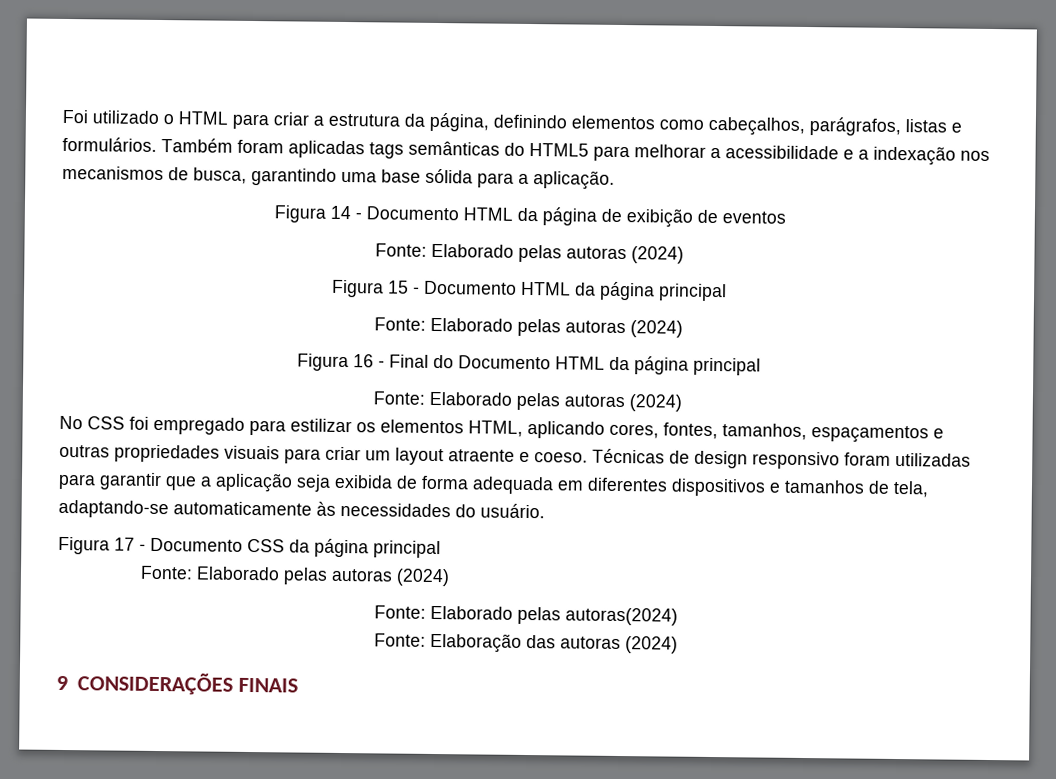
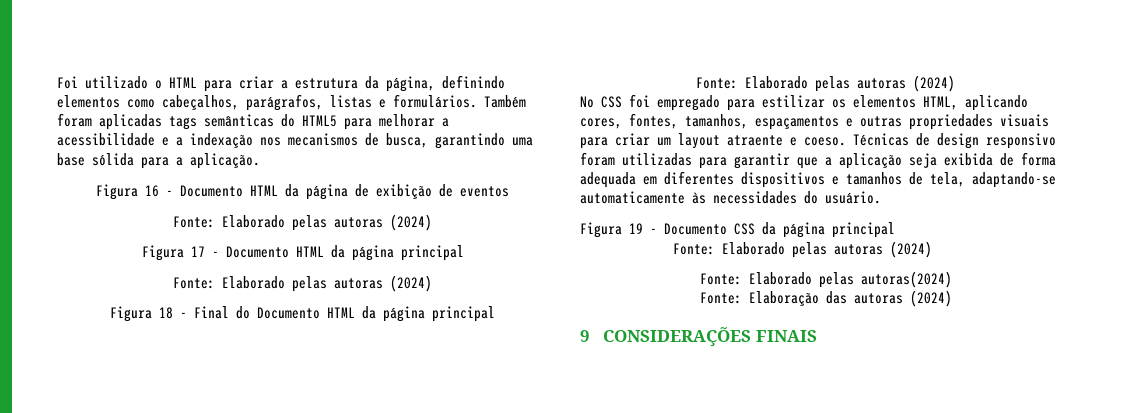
[329,205,351,220] 14 -> [145,185,159,197] 16
[388,280,409,294] 15 -> [190,246,205,257] 17
[352,354,374,368] 16 -> [159,307,173,319] 18
[114,537,135,551] 17 -> [629,223,643,234] 19

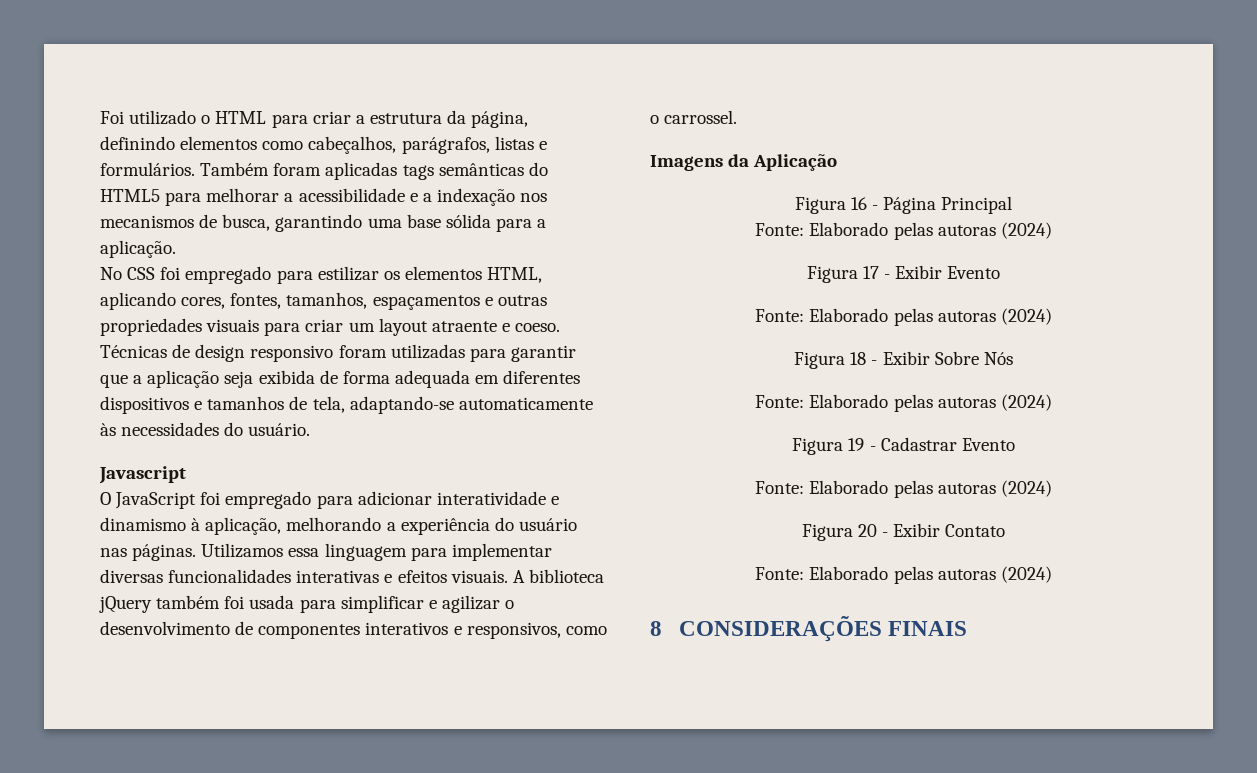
[96,184,509,200] [173,214,432,231] [141,245,464,261] [173,275,432,292] [110,306,495,322] [696,75,955,92] // Figura 16 - Documento HTML da página de exibição de eventos // Fonte: Elaborado pelas autoras (2024) // Figura 17 - Documento HTML da página principal // Fonte: Elaborado pelas autoras (2024) // Figura 18 - Final do Documento HTML da página principal // Fonte: Elaborado pelas autoras (2024) -> (176, 249) none
[580,222,895,238] [672,241,932,258] [699,271,952,288] [699,290,952,307] [580,330,590,342] Figura 19 - Documento CSS da página principal // Fonte: Elaborado pelas autoras (2024) // Fonte: Elaborado pelas autoras(2024) // Fonte: Elaboração das autoras (2024) // 9 -> [99,466,186,484] [100,491,559,509] [100,517,577,535] [100,543,552,561] [100,569,604,583] [99,595,515,613] [100,621,607,639] [650,110,738,124] [650,154,838,171] [794,196,1013,214] [755,222,1052,240] [806,265,1001,283] [755,308,1052,326] [794,351,1013,369] [755,394,1052,412] [792,437,1015,455] [755,480,1052,498] [801,523,1006,541] [755,566,1052,584] [650,621,662,636] Javascript // O JavaScript foi empregado para adicionar interatividade e dinamismo à aplicação, melhorando a experiência do usuário nas páginas. Utilizamos essa linguagem para implementar diversas funcionalidades interativas e efeitos visuais. A biblioteca jQuery também foi usada para simplificar e agilizar o desenvolvimento de componentes interativos e responsivos, como o carrossel. // Imagens da Aplicação // Figura 16 - Página Principal // Fonte: Elaborado pelas autoras (2024) // Figura 17 - Exibir Evento // Fonte: Elaborado pelas autoras (2024) // Figura 18 - Exibir Sobre Nós // Fonte: Elaborado pelas autoras (2024) // Figura 19 - Cadastrar Evento // Fonte: Elaborado pelas autoras (2024) // Figura 20 - Exibir Contato // Fonte: Elaborado pelas autoras (2024) // 8

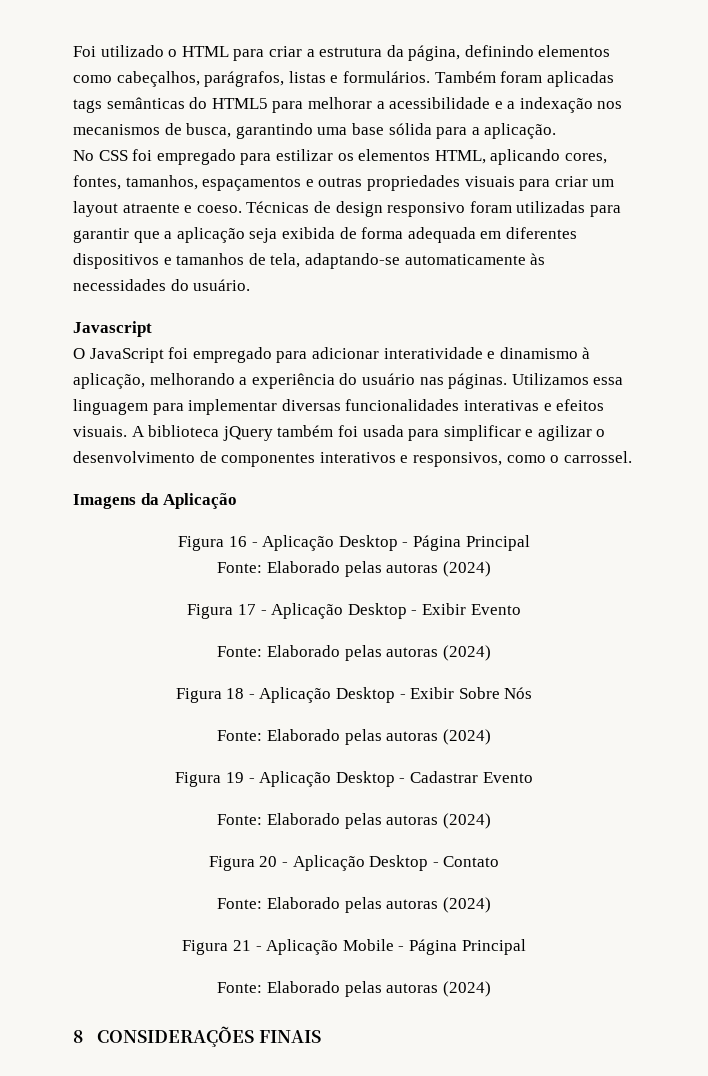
(878, 207) none -> [262,535,409,551] Aplicação Desktop -
(890, 276) none -> [271,603,418,619] Aplicação Desktop -
(878, 362) none -> [259,687,406,703] Aplicação Desktop -
(876, 448) none -> [259,771,406,787] Aplicação Desktop -
[893,523,941,537] Exibir -> [292,855,439,871] Aplicação Desktop -
(1052, 574) none -> [182,939,526,955] [217,981,491,997] // Figura 21 - Aplicação Mobile - Página Principal // Fonte: Elaborado pelas autoras (2024)

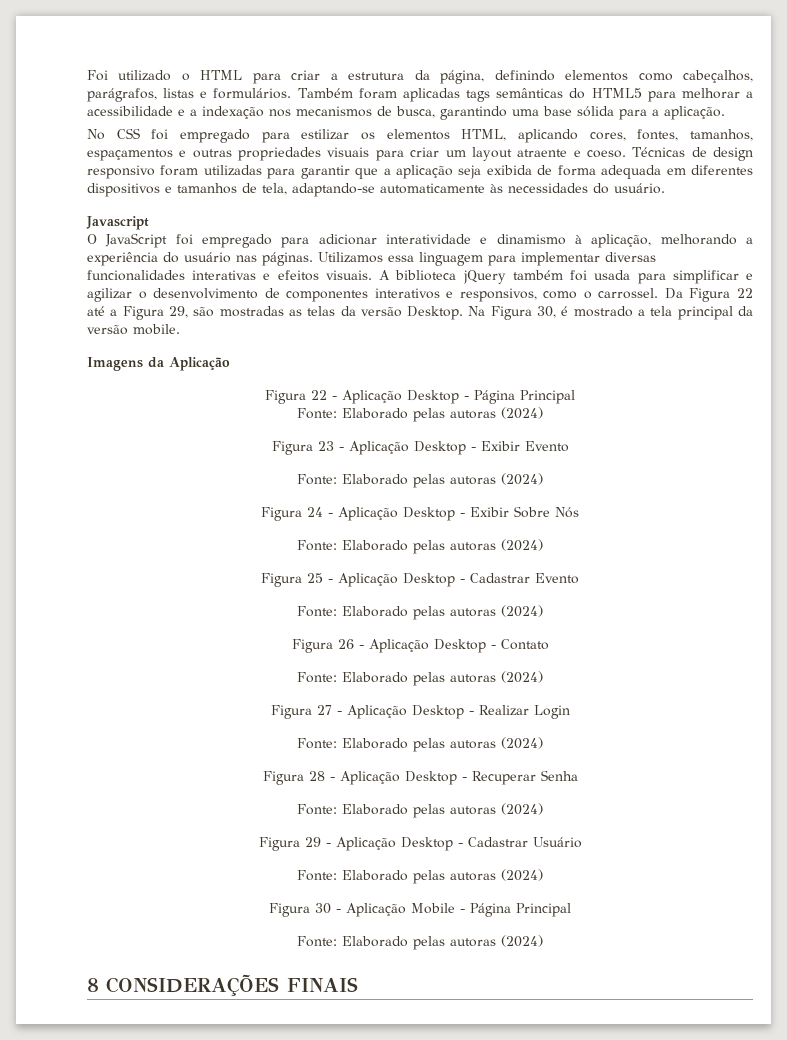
(632, 457) none -> [664,288,754,302] [87,306,753,320] [87,324,180,335] Da Figura 22 até a Figura 29, são mostradas as telas da versão Desktop. Na Figura 30, é mostrado a tela principal da versão mobile.
[229,536,248,547] 16 -> [311,390,327,400] 22
[238,604,257,615] 17 -> [317,441,334,451] 23
[226,688,245,699] 18 -> [307,507,323,517] 24
[226,772,245,783] 19 -> [307,573,323,583] 25
[259,856,278,867] 20 -> [337,639,354,649] 26
[233,940,252,951] 21 -> [316,705,570,719] [297,737,543,752] [262,770,578,785] [297,803,543,818] [258,837,582,851] [297,869,543,884] [269,903,331,917] 27 - Aplicação Desktop - Realizar Login // Fonte: Elaborado pelas autoras (2024) // Figura 28 - Aplicação Desktop - Recuperar Senha // Fonte: Elaborado pelas autoras (2024) // Figura 29 - Aplicação Desktop - Cadastrar Usuário // Fonte: Elaborado pelas autoras (2024) // Figura 30

